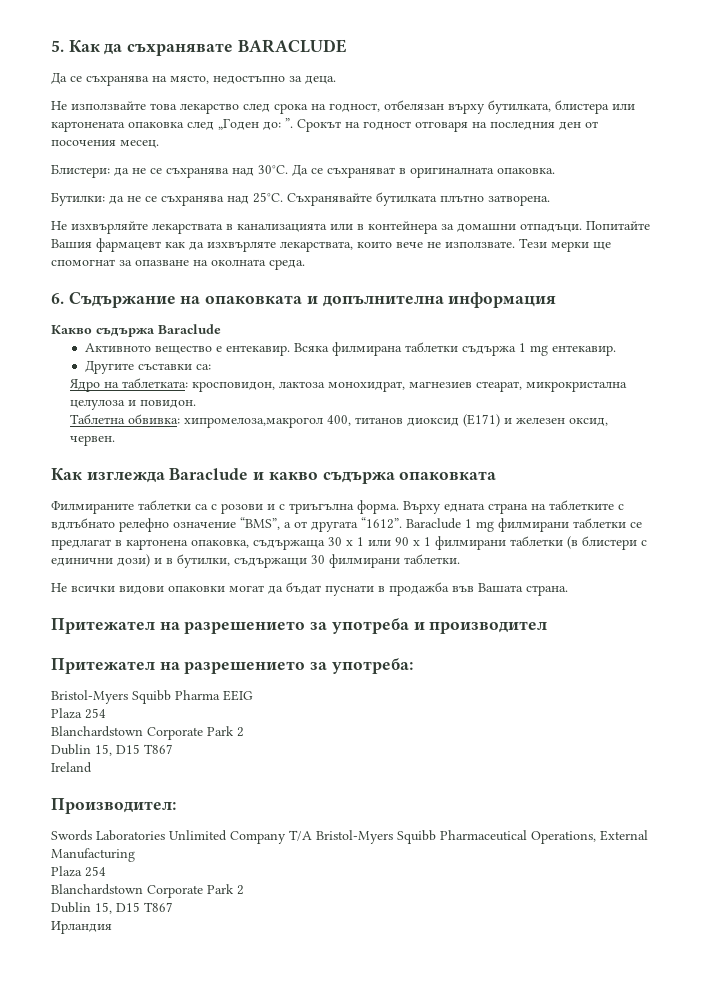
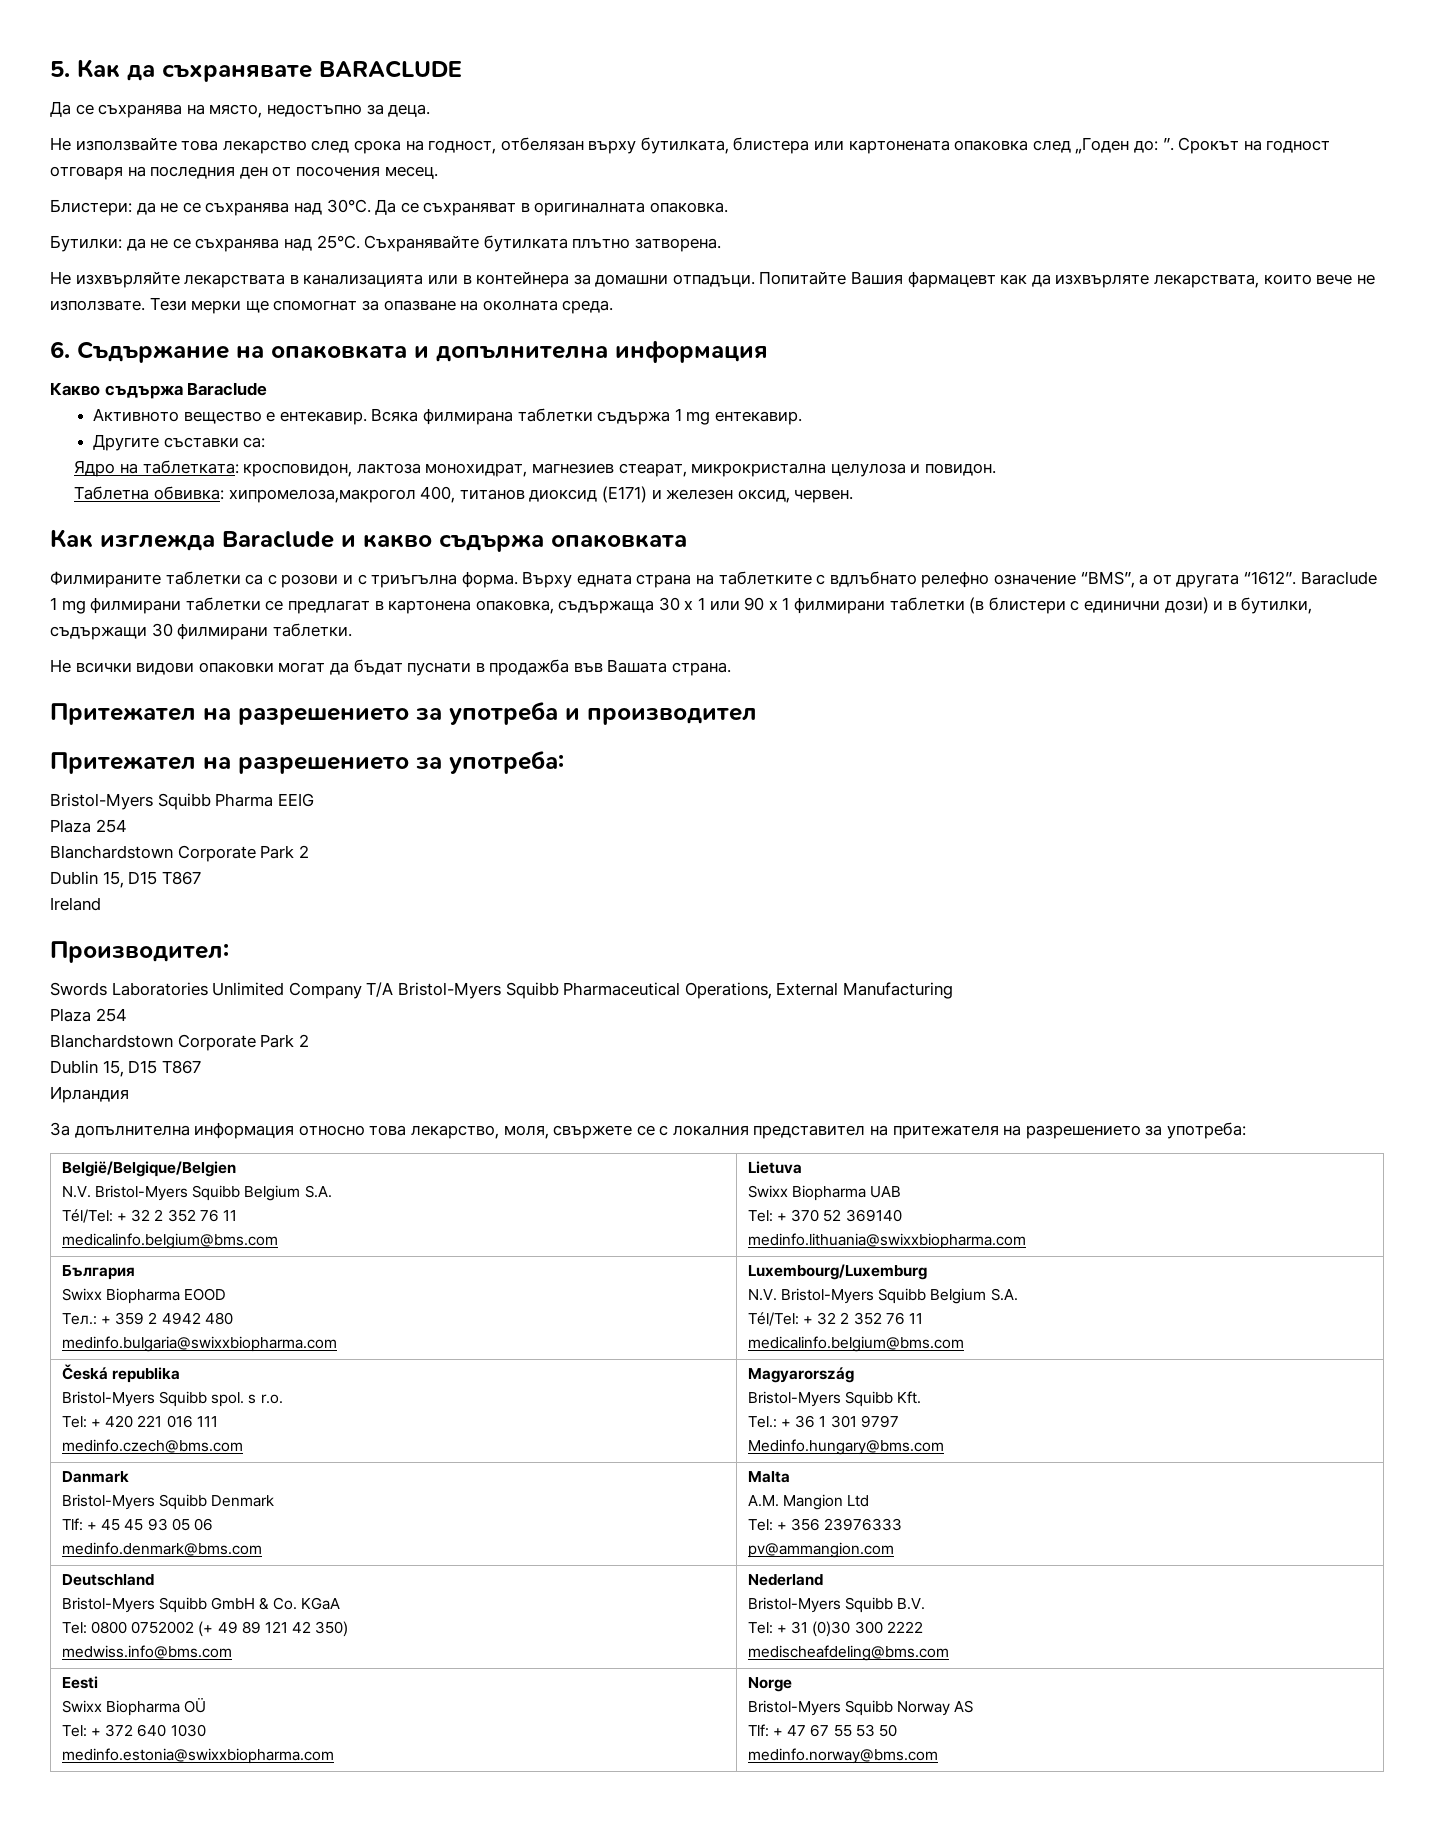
(112, 927) none -> [50,1122,1247,1139] [61,1161,236,1177] [61,1185,332,1201] [61,1209,237,1223] [61,1233,278,1249] [747,1161,802,1174] [747,1185,902,1201] [747,1209,902,1222] [747,1233,1026,1249] [61,1265,135,1280] [61,1288,227,1304] [61,1312,233,1325] [61,1336,337,1352] [747,1264,927,1280] [747,1288,1018,1304] [747,1312,923,1326] [747,1336,964,1352] [61,1364,180,1383] [61,1391,283,1407] [61,1415,218,1428] [61,1439,243,1453] [747,1367,854,1383] [747,1391,922,1407] [747,1415,899,1428] [747,1439,944,1455] [61,1471,129,1483] [61,1494,275,1510] [61,1518,213,1531] [61,1542,262,1556] [747,1471,790,1483] [747,1494,870,1510] [747,1518,903,1531] [747,1542,894,1558] [61,1574,154,1586] [61,1597,340,1613] [61,1621,349,1637] [61,1645,232,1659] [747,1574,823,1586] [747,1597,926,1613] [747,1621,923,1637] [747,1645,949,1661] [61,1676,98,1689] [61,1697,207,1716] [61,1724,206,1737] [61,1748,334,1764] [747,1677,792,1692] [747,1700,974,1716] [747,1724,897,1737] [747,1748,938,1764] // За допълнителна информация относно това лекарствo, моля, свържете се с локалния представител на притежателя на разрешението за употреба: // België/Belgique/Belgien // N.V. Bristol-Myers Squibb Belgium S.A. // Tél/Tel: + 32 2 352 76 11 // medicalinfo.belgium@bms.com | Lietuva // Swixx Biopharma UAB // Tel: + 370 52 369140 // medinfo.lithuania@swixxbiopharma.com // България // Swixx Biopharma EOOD // Teл.: + 359 2 4942 480 // medinfo.bulgaria@swixxbiopharma.com | Luxembourg/Luxemburg // N.V. Bristol-Myers Squibb Belgium S.A. // Tél/Tel: + 32 2 352 76 11 // medicalinfo.belgium@bms.com // Česká republika // Bristol-Myers Squibb spol. s r.o. // Tel: + 420 221 016 111 // medinfo.czech@bms.com | Magyarország // Bristol-Myers Squibb Kft. // Tel.: + 36 1 301 9797 // Medinfo.hungary@bms.com // Danmark // Bristol-Myers Squibb Denmark // Tlf: + 45 45 93 05 06 // medinfo.denmark@bms.com | Malta // A.M. Mangion Ltd // Tel: + 356 23976333 // pv@ammangion.com // Deutschland // Bristol-Myers Squibb GmbH & Co. KGaA // Tel: 0800 0752002 (+ 49 89 121 42 350) // medwiss.info@bms.com | Nederland // Bristol-Myers Squibb B.V. // Tel: + 31 (0)30 300 2222 // medischeafdeling@bms.com // Eesti // Swixx Biopharma OÜ // Tel: + 372 640 1030 // medinfo.estonia@swixxbiopharma.com | Norge // Bristol-Myers Squibb Norway AS // Tlf: + 47 67 55 53 50 // medinfo.norway@bms.com

